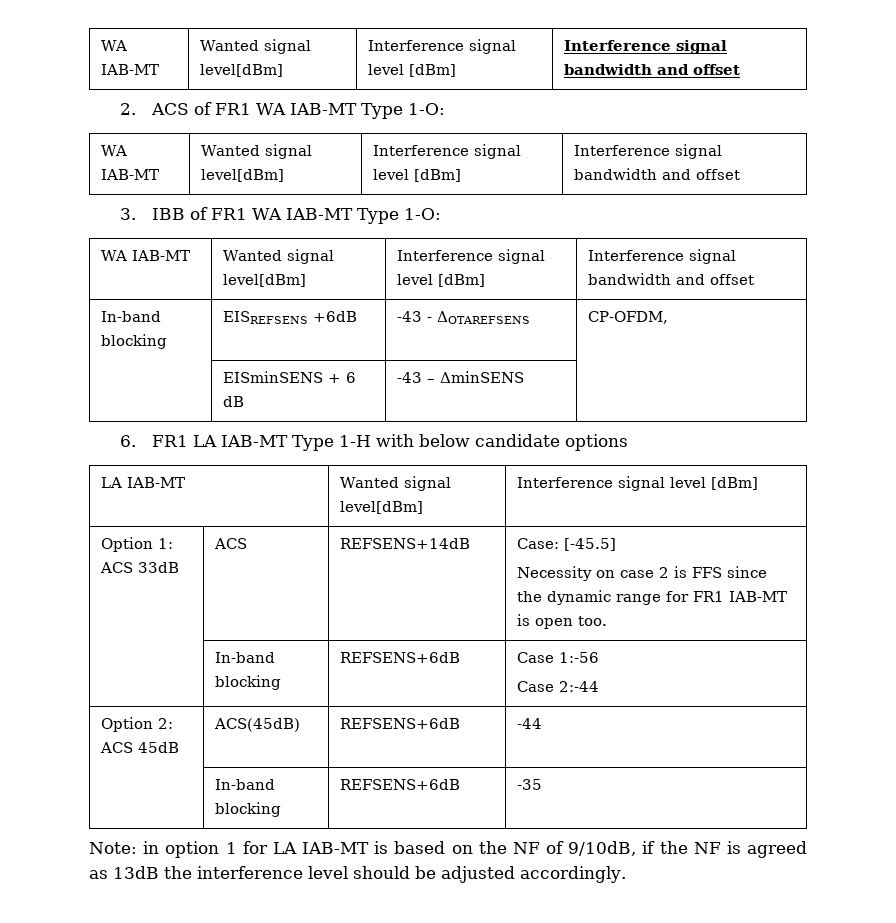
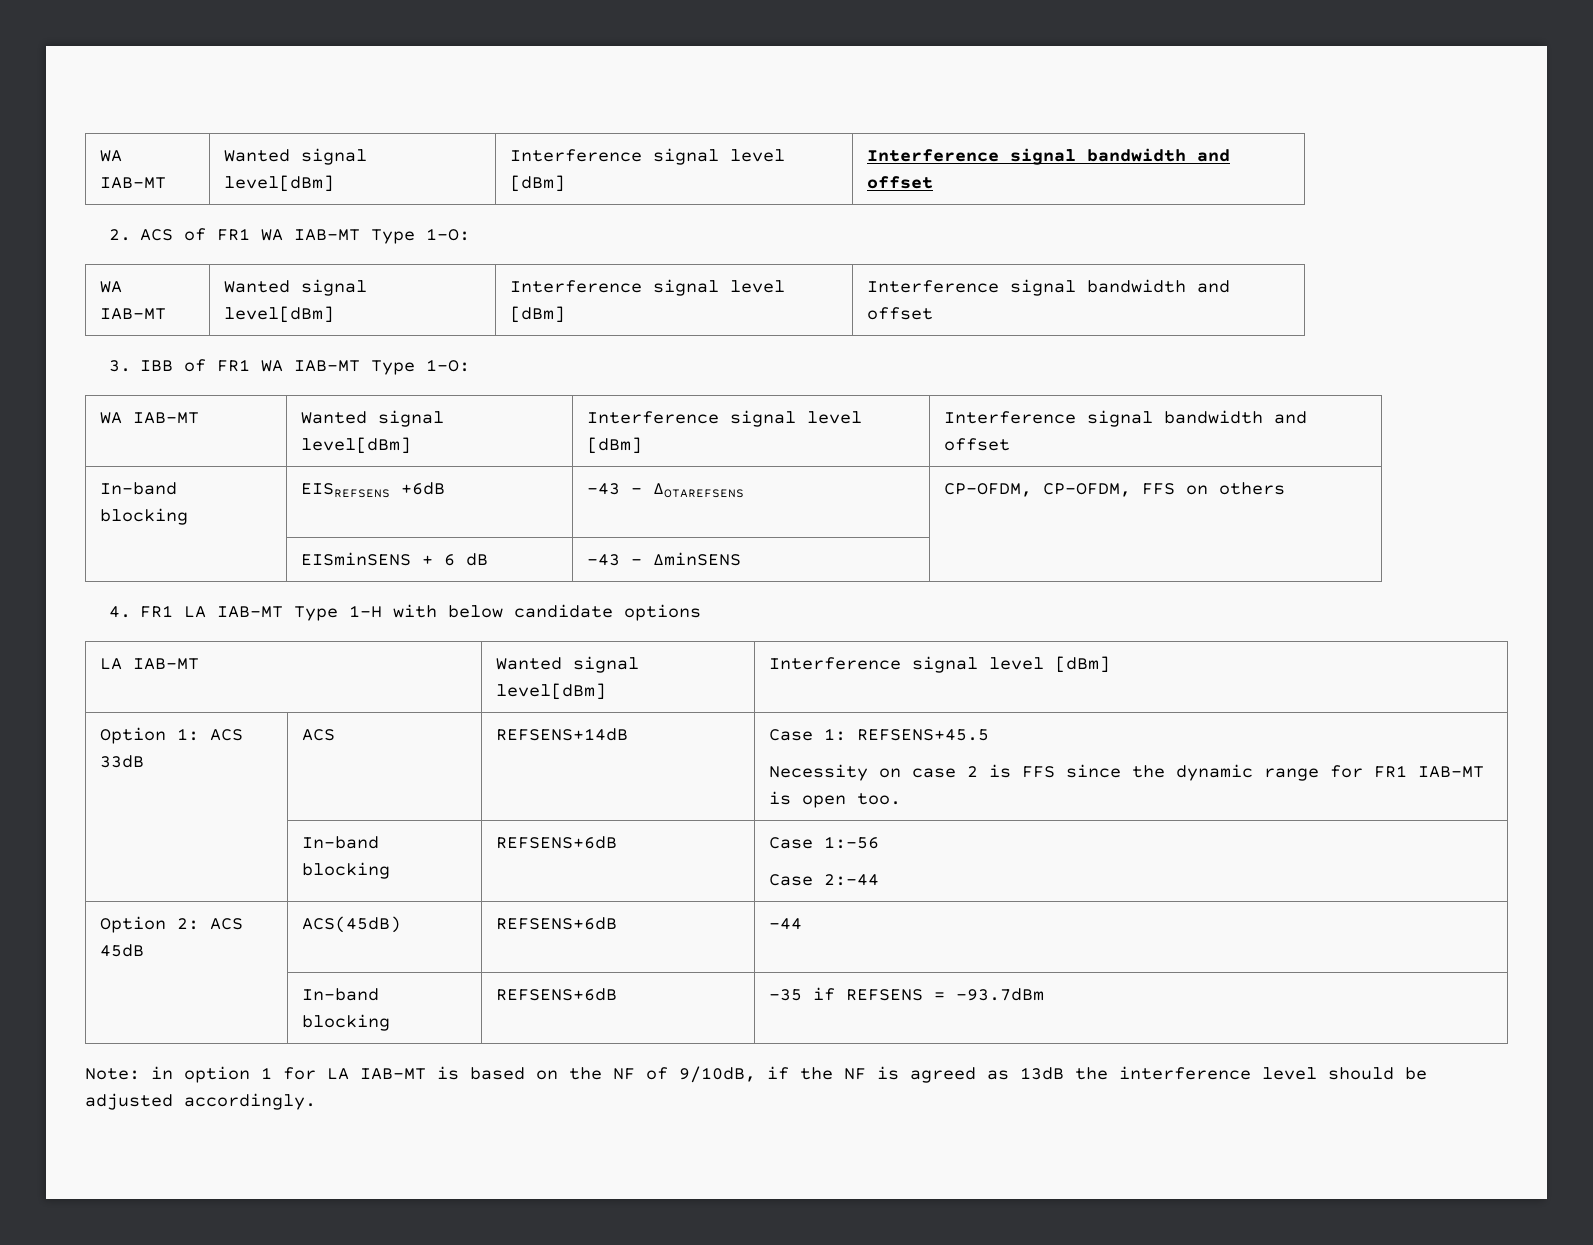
(669, 317) none -> [1042,482,1285,497] CP-OFDM, FFS on others
[120,435,137,447] 6. -> [108,606,131,618] 4.
[517,538,617,551] Case: [-45.5] -> [768,728,989,741] Case 1: REFSENS+45.5
(543, 784) none -> [812,987,1044,1001] if REFSENS = -93.7dBm

